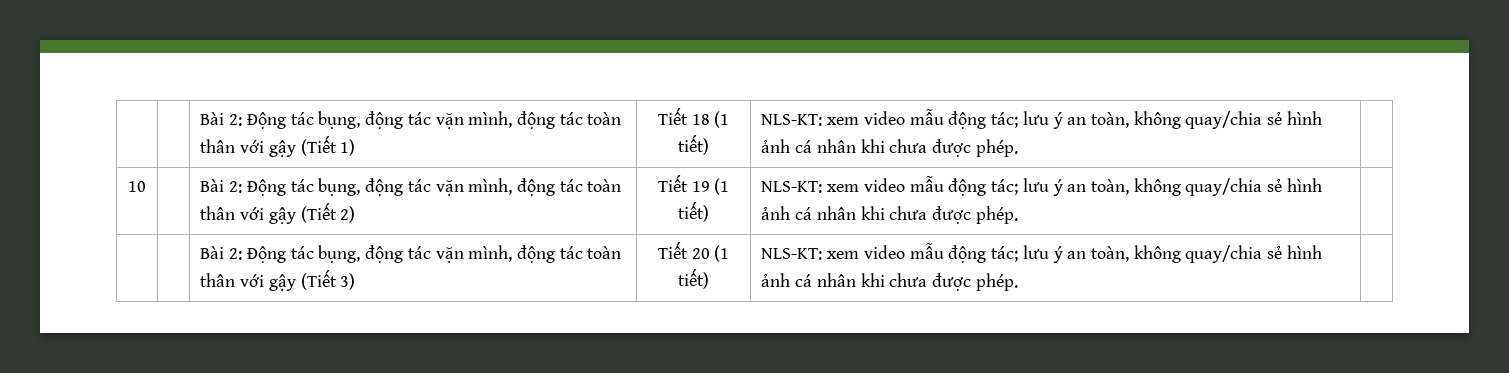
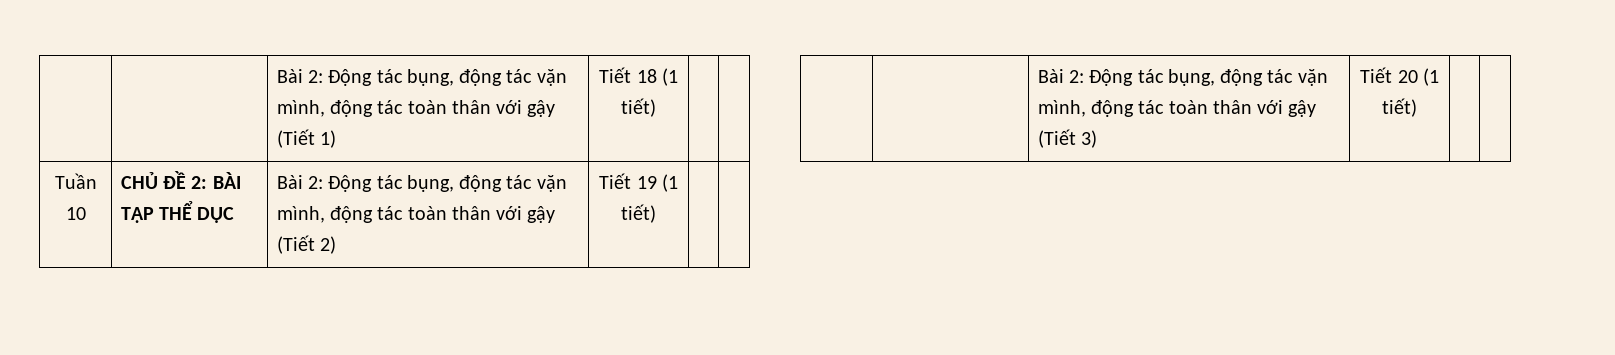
[761,108,1322,129] [761,139,1018,157] [128,181,146,192] NLS-KT: xem video mẫu động tác; lưu ý an toàn, không quay/chia sẻ hình ảnh cá nhân khi chưa được phép. | // 10 | -> [54,173,97,189] [65,207,86,220] [120,171,241,189] [120,201,235,223] | // Tuần 10 | CHỦ ĐỀ 2: BÀI TẬP THỂ DỤC
[761,175,1322,196] [761,206,1018,224] NLS-KT: xem video mẫu động tác; lưu ý an toàn, không quay/chia sẻ hình ảnh cá nhân khi chưa được phép. -> (656, 213) none
[761,242,1322,263] [761,273,1018,291] NLS-KT: xem video mẫu động tác; lưu ý an toàn, không quay/chia sẻ hình ảnh cá nhân khi chưa được phép. -> (1417, 107) none

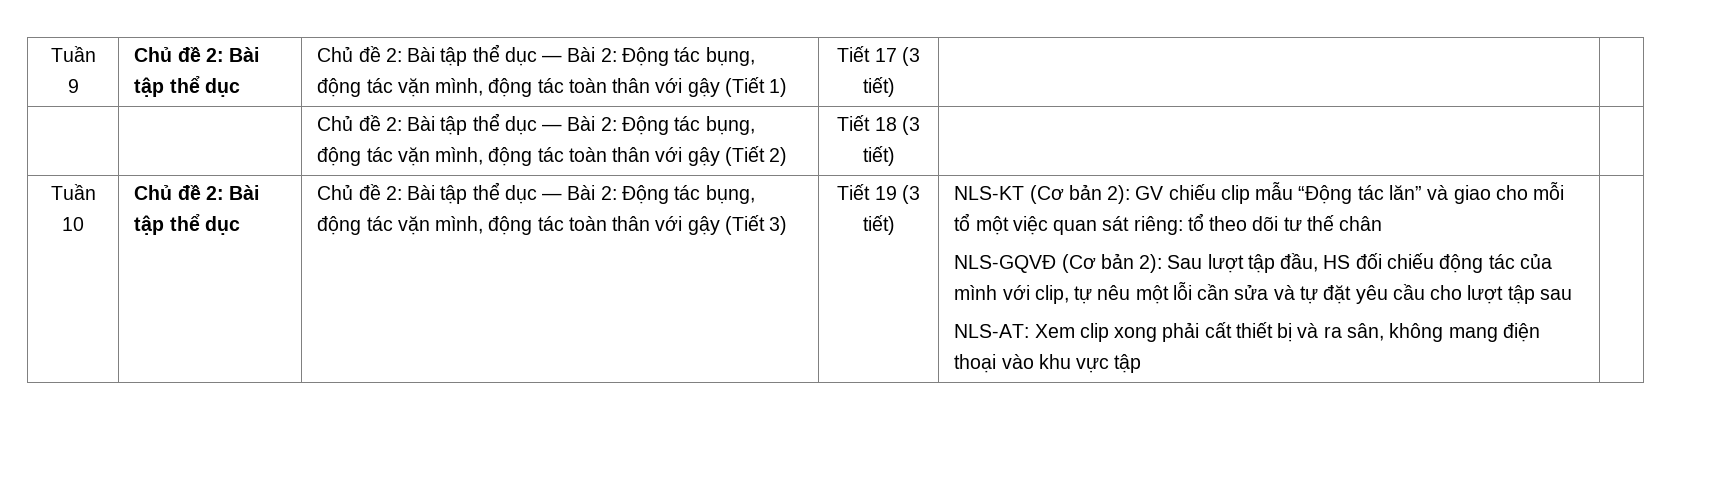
(276, 76) | | -> [50,46,96,62] [67,79,79,93] [134,47,260,62] [134,76,240,97] [317,44,563,66] Tuần 9 | Chủ đề 2: Bài tập thể dục | Chủ đề 2: Bài tập thể dục —
[636,68,678,86] [621,98,656,117] [54,173,97,189] [65,207,86,220] [120,171,241,189] [120,201,235,223] 18 (1 tiết) | | // Tuần 10 | CHỦ ĐỀ 2: BÀI TẬP THỂ DỤC | -> [874,47,920,66] [862,77,895,97] [317,113,563,135] 17 (3 tiết) | | // | | Chủ đề 2: Bài tập thể dục —
[636,174,678,192] [621,204,656,223] 19 (1 tiết) | | // | | -> [874,116,920,135] [862,146,895,166] [50,184,96,200] [62,217,84,231] [134,185,260,200] [134,214,240,235] [317,182,563,204] 18 (3 tiết) | | // Tuần 10 | Chủ đề 2: Bài tập thể dục | Chủ đề 2: Bài tập thể dục —
[1397,68,1439,86] [1382,98,1417,117] 20 (1 tiết) | -> [874,185,920,204] [862,215,895,235] [954,182,1565,204] [954,213,1383,235] [954,253,1552,273] [954,282,1572,304] [954,322,1540,342] [954,354,1142,373] 19 (3 tiết) | NLS-KT (Cơ bản 2): GV chiếu clip mẫu “Động tác lăn” và giao cho mỗi tổ một việc quan sát riêng: tổ theo dõi tư thế chân // NLS-GQVĐ (Cơ bản 2): Sau lượt tập đầu, HS đối chiếu động tác của mình với clip, tự nêu một lỗi cần sửa và tự đặt yêu cầu cho lượt tập sau // NLS-AT: Xem clip xong phải cất thiết bị và ra sân, không mang điện thoại vào khu vực tập

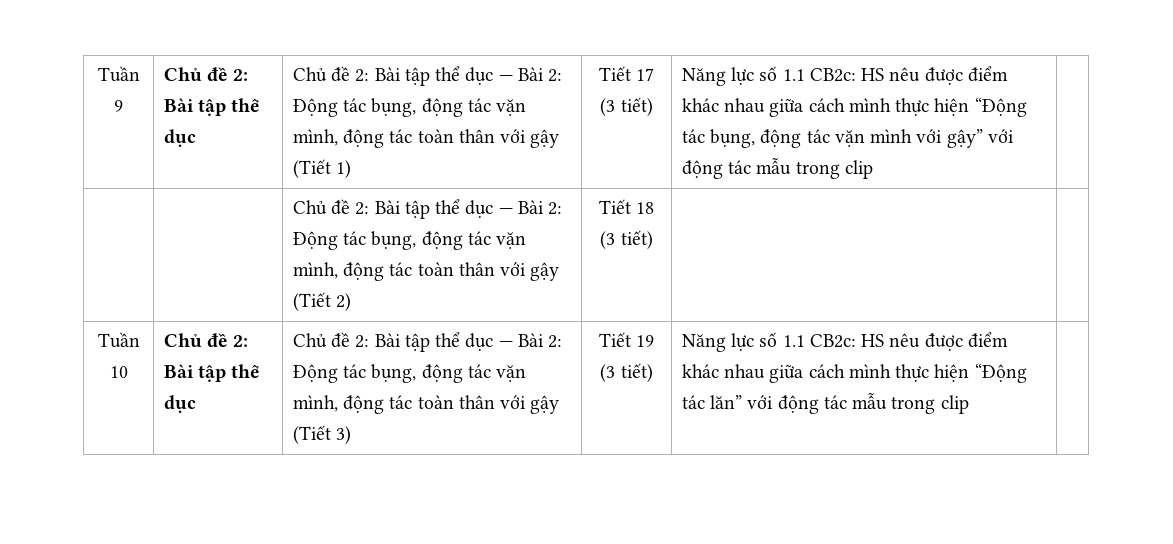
(895, 87) none -> [681,66,1008,86] [681,97,1027,117] [681,129,1014,148] [681,157,873,179] Năng lực số 1.1 CB2c: HS nêu được điểm khác nhau giữa cách mình thực hiện “Động tác bụng, động tác vặn mình với gậy” với động tác mẫu trong clip
[954,182,1565,204] [954,213,1383,235] [954,253,1552,273] [954,282,1572,304] [954,322,1540,342] [954,354,1142,373] NLS-KT (Cơ bản 2): GV chiếu clip mẫu “Động tác lăn” và giao cho mỗi tổ một việc quan sát riêng: tổ theo dõi tư thế chân // NLS-GQVĐ (Cơ bản 2): Sau lượt tập đầu, HS đối chiếu động tác của mình với clip, tự nêu một lỗi cần sửa và tự đặt yêu cầu cho lượt tập sau // NLS-AT: Xem clip xong phải cất thiết bị và ra sân, không mang điện thoại vào khu vực tập -> [681,332,1008,352] [681,363,1027,383] [681,392,969,414] Năng lực số 1.1 CB2c: HS nêu được điểm khác nhau giữa cách mình thực hiện “Động tác lăn” với động tác mẫu trong clip

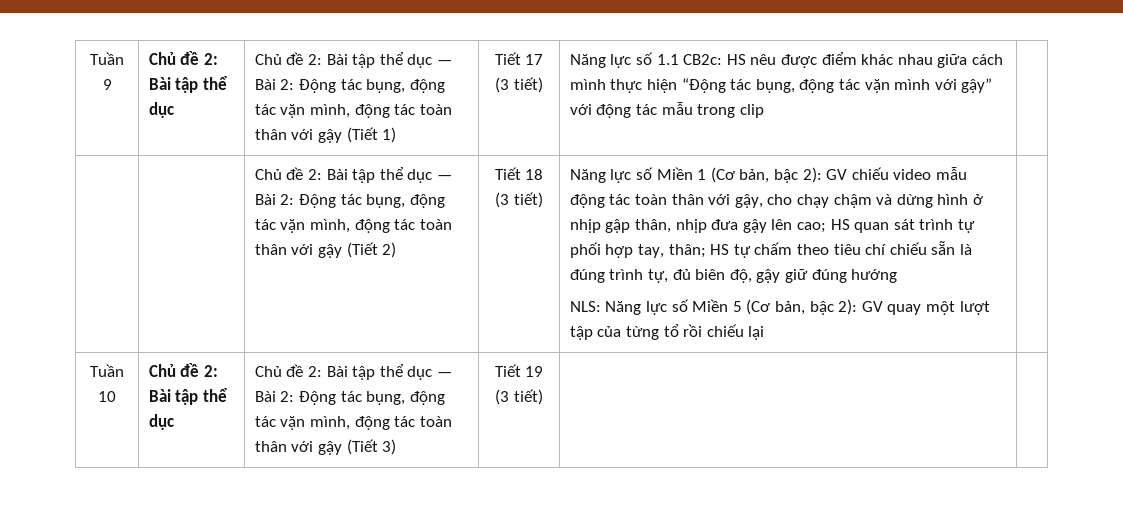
(653, 239) none -> [569,167,967,183] [569,194,983,208] [569,219,975,233] [569,241,972,258] [569,269,898,283] [569,299,990,315] [569,324,765,340] Năng lực số Miền 1 (Cơ bản, bậc 2): GV chiếu video mẫu động tác toàn thân với gậy, cho chạy chậm và dừng hình ở nhịp gập thân, nhịp đưa gậy lên cao; HS quan sát trình tự phối hợp tay, thân; HS tự chấm theo tiêu chí chiếu sẵn là đúng trình tự, đủ biên độ, gậy giữ đúng hướng // NLS: Năng lực số Miền 5 (Cơ bản, bậc 2): GV quay một lượt tập của từng tổ rồi chiếu lại
[681,332,1008,352] [681,363,1027,383] [681,392,969,414] Năng lực số 1.1 CB2c: HS nêu được điểm khác nhau giữa cách mình thực hiện “Động tác lăn” với động tác mẫu trong clip -> (543, 397) none

